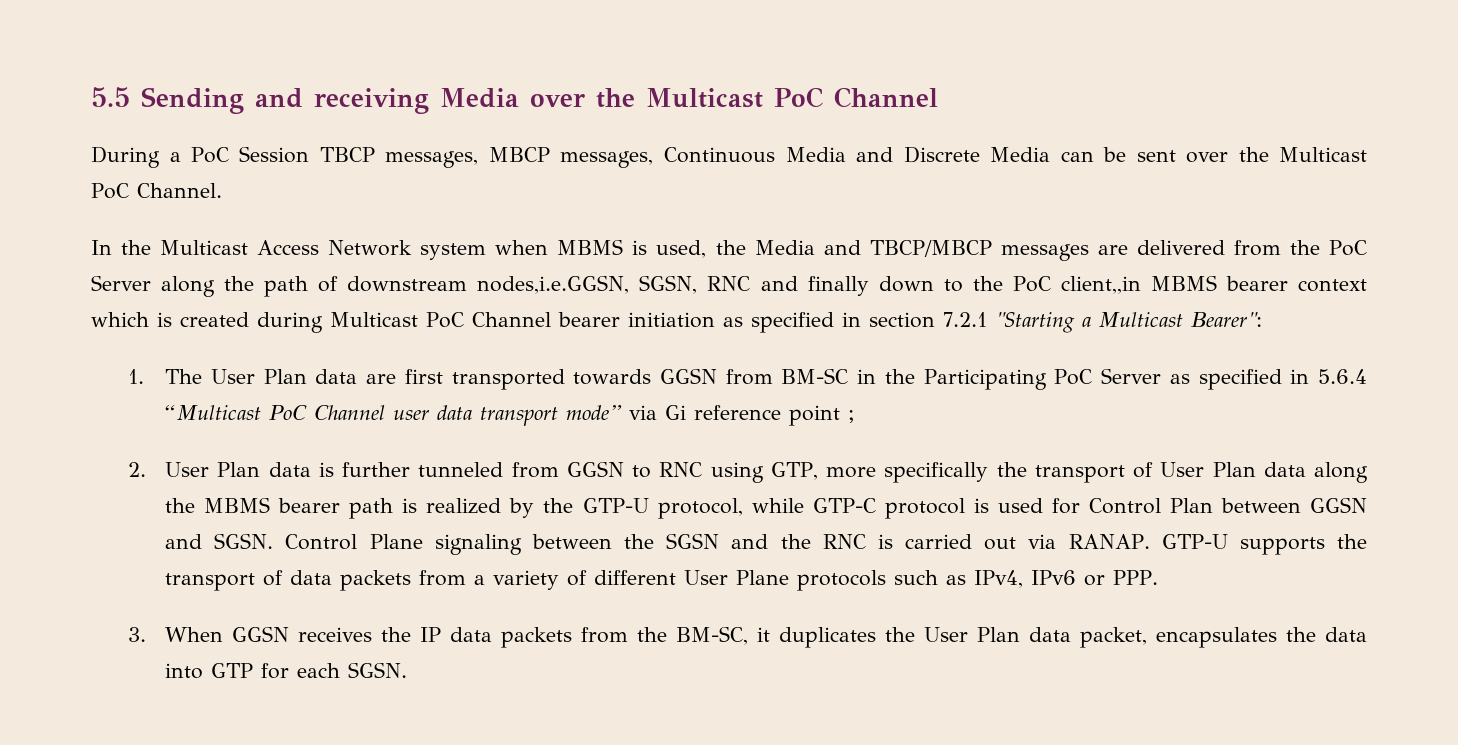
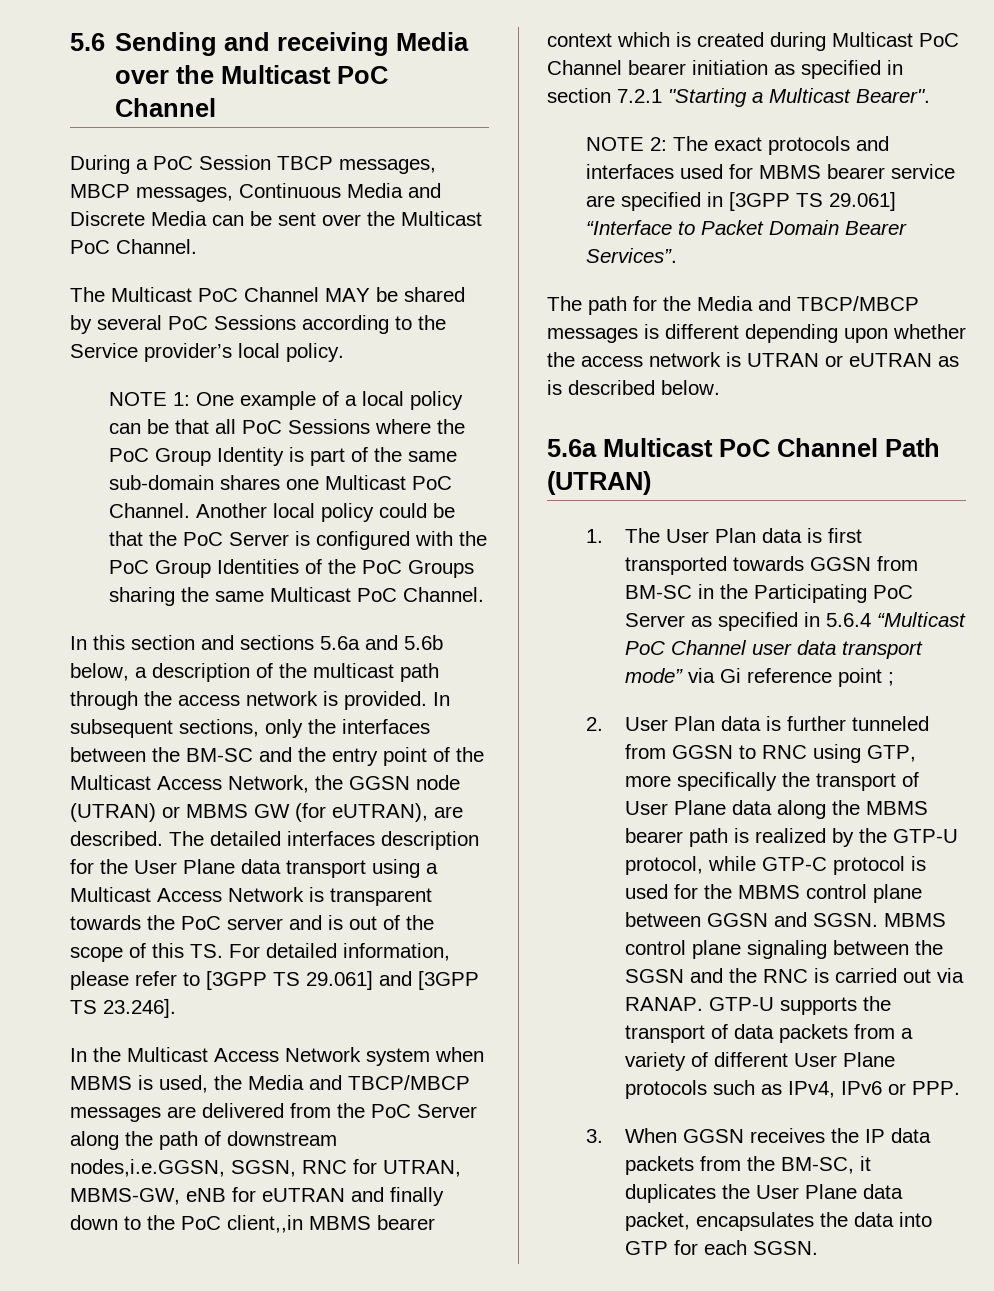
[91,87,130,107] 5.5 -> [70,33,105,51] 5.6
(222, 190) none -> [70,287,465,302] [70,315,446,334] [70,343,344,362] [108,391,463,410] [108,419,465,434] [108,447,457,466] [108,475,452,490] [108,503,455,522] [108,531,487,550] [108,559,474,578] [108,587,484,606] [70,635,443,650] [70,663,439,682] [70,691,450,710] [70,719,430,738] [70,747,484,766] [70,775,460,793] [70,803,463,822] [70,831,479,850] [70,859,438,878] [70,887,432,906] [70,915,434,930] [70,943,450,962] [70,971,479,990] [70,999,176,1018] // The Multicast PoC Channel MAY be shared by several PoC Sessions according to the Service provider’s local policy. // NOTE 1: One example of a local policy can be that all PoC Sessions where the PoC Group Identity is part of the same sub-domain shares one Multicast PoC Channel. Another local policy could be that the PoC Server is configured with the PoC Group Identities of the PoC Groups sharing the same Multicast PoC Channel. // In this section and sections 5.6a and 5.6b below, a description of the multicast path through the access network is provided. In subsequent sections, only the interfaces between the BM-SC and the entry point of the Multicast Access Network, the GGSN node (UTRAN) or MBMS GW (for eUTRAN), are described. The detailed interfaces description for the User Plane data transport using a Multicast Access Network is transparent towards the PoC server and is out of the scope of this TS. For detailed information, please refer to [3GPP TS 29.061] and [3GPP TS 23.246].
(751, 283) none -> [353,1159,461,1177] [70,1187,345,1205] for UTRAN, MBMS-GW, eNB for eUTRAN
[1190,312,1262,327] Bearer": -> [856,89,930,103] [585,136,889,155] [585,164,955,179] [585,192,896,211] [585,220,907,235] [585,248,677,263] [547,296,919,315] [547,324,966,343] [547,352,959,367] [547,380,720,395] [547,438,940,457] [547,471,651,495] Bearer". // NOTE 2: The exact protocols and interfaces used for MBMS bearer service are specified in [3GPP TS 29.061] “Interface to Packet Domain Bearer Services”. // The path for the Media and TBCP/MBCP messages is different depending upon whether the access network is UTRAN or eUTRAN as is described below. // 5.6a Multicast PoC Channel Path (UTRAN)
[366,374,397,384] are -> [806,528,822,543] is
[1212,462,1256,477] Plan -> [673,800,726,815] Plane
[1088,498,1213,514] Control Plan -> [703,884,922,903] the MBMS control plane
[285,534,423,550] Control Plane -> [883,913,946,927] [624,940,741,959] MBMS control plane
[977,627,1021,642] Plan -> [804,1184,857,1199] Plane

